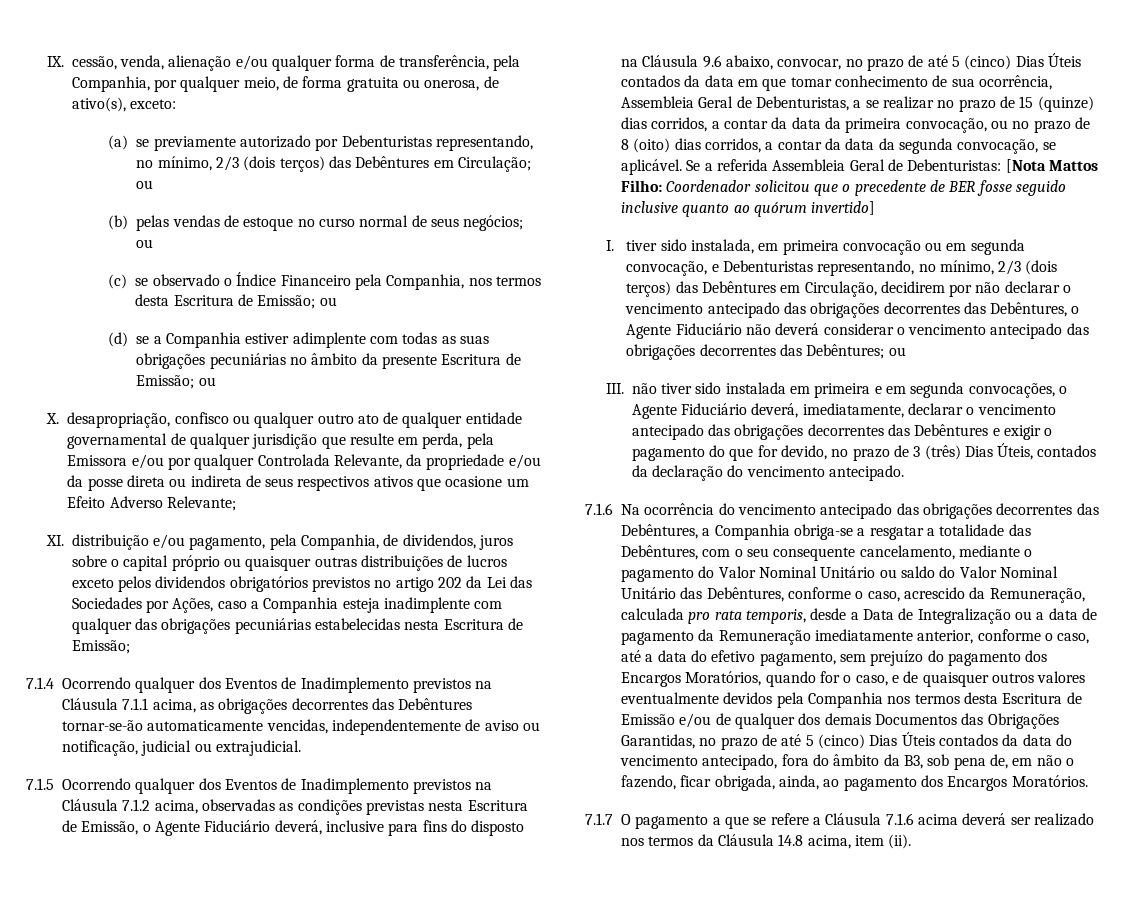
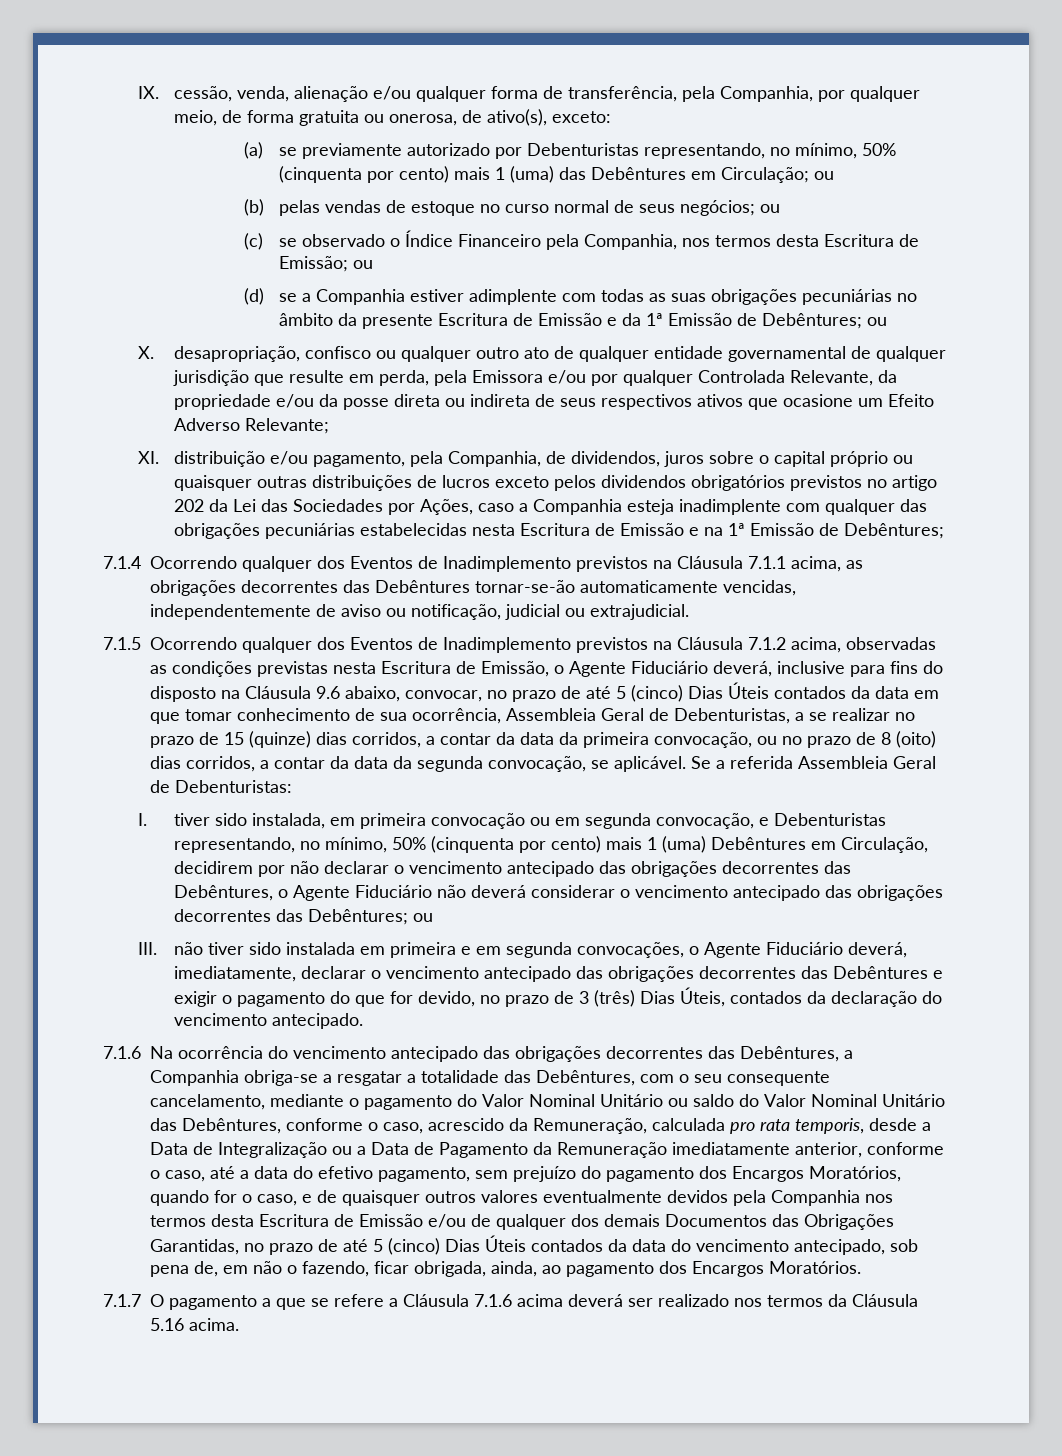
[216,156,325,172] 2/3 (dois terços) -> [862,143,897,156] [279,166,555,183] 50% (cinquenta por cento) mais 1 (uma)
[136,375,195,389] Emissão; -> [538,313,863,329] Emissão e da 1ª Emissão de Debêntures;
[71,640,130,654] Emissão; -> [619,523,944,539] Emissão e na 1ª Emissão de Debêntures;
[1005,159,1098,173] [621,180,1066,196] [621,201,876,217] [Nota Mattos Filho: Coordenador solicitou que o precedente de BER fosse seguido inclusive quanto ao quórum invertido] -> (292, 786) none
[998,260,1058,275] [626,281,698,297] 2/3 (dois terços) das -> [391,836,706,853] 50% (cinquenta por cento) mais 1 (uma)
[1048,608,1097,620] [621,631,694,645] data de pagamento -> [371,1142,528,1158] Data de Pagamento
[781,754,923,769] fora do âmbito da B3, -> (885, 1247) none
[778,834,912,849] 14.8 acima, item (ii). -> [150,1318,239,1331] 5.16 acima.

